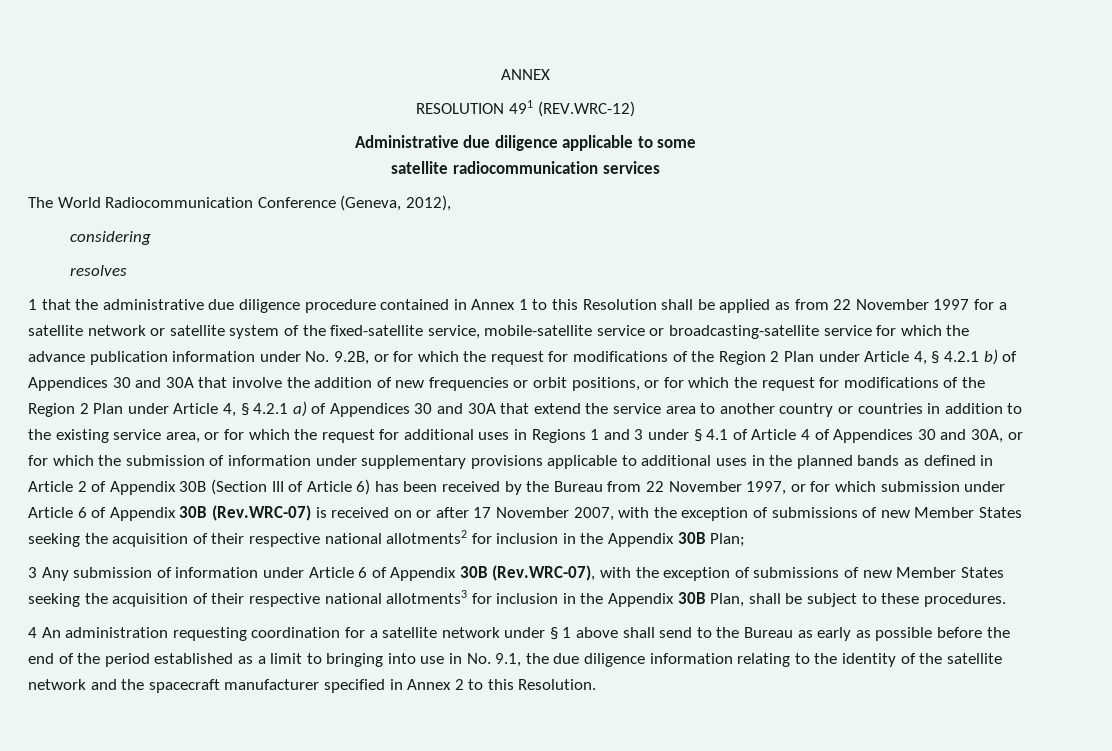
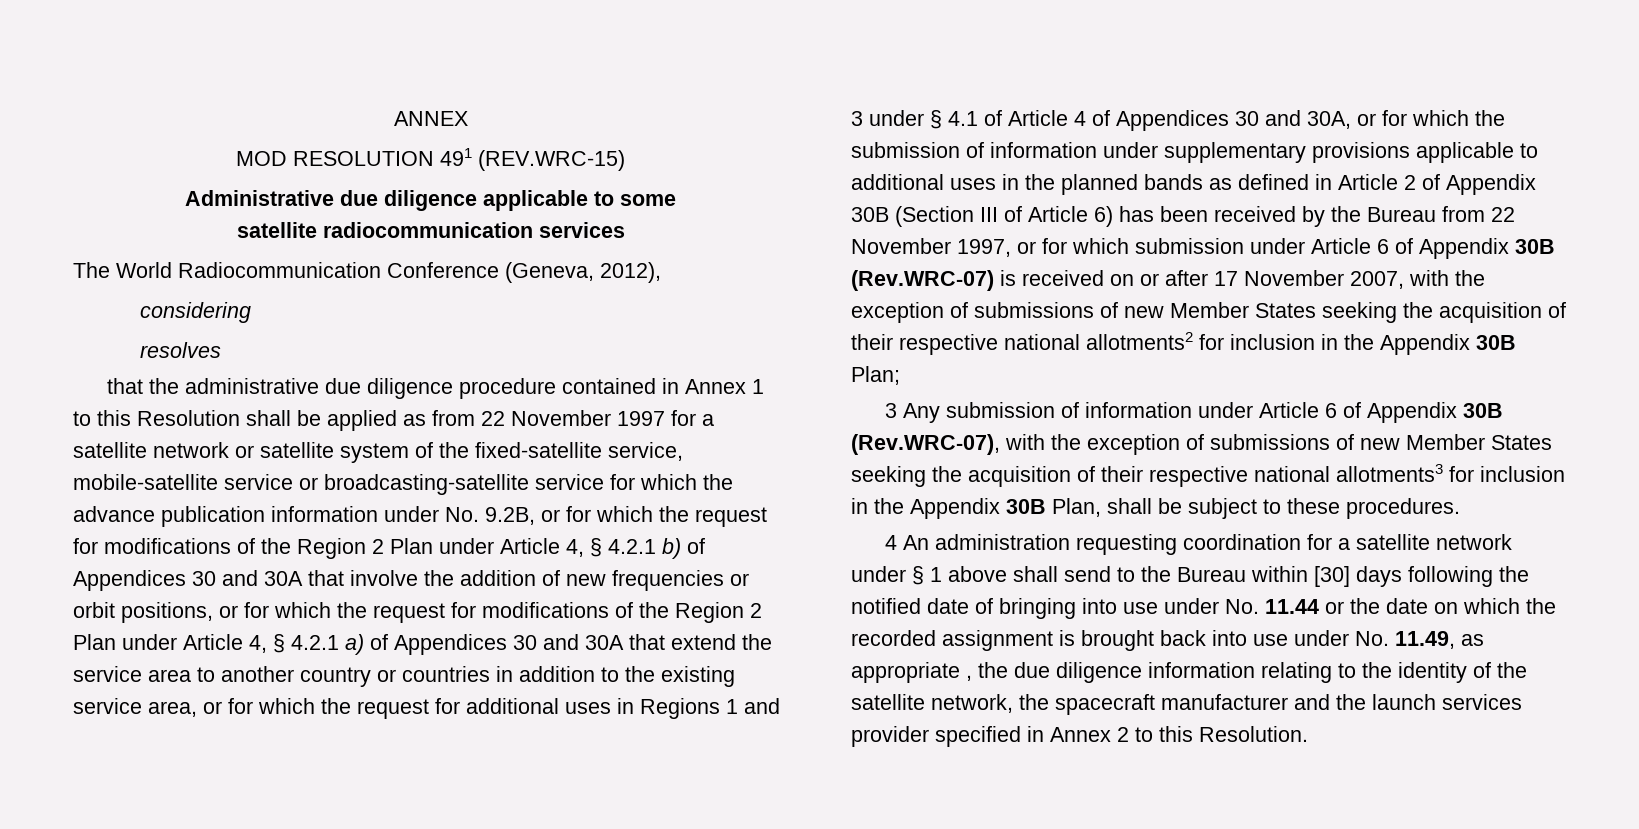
(550, 74) none -> [236,151,287,166] MOD
[537,101,635,117] (REV.WRC-12) -> [478,150,625,171] (REV.WRC-15)
[28,299,37,310] 1 -> (222, 350) none
[797,627,1010,641] [28,653,522,667] as early as possible before the end of the period established as a limit to bringing into use in No. 9.1, -> [1251,566,1529,587] [851,598,1556,619] [851,630,1484,651] [851,662,972,683] within [30] days following the notified date of bringing into use under No. 11.44 or the date on which the recorded assignment is brought back into use under No. 11.49, as appropriate ,
[28,679,117,690] network and -> [931,694,1013,713] network,
(320, 684) none -> [1294,694,1522,710] [851,726,929,747] and the launch services provider

